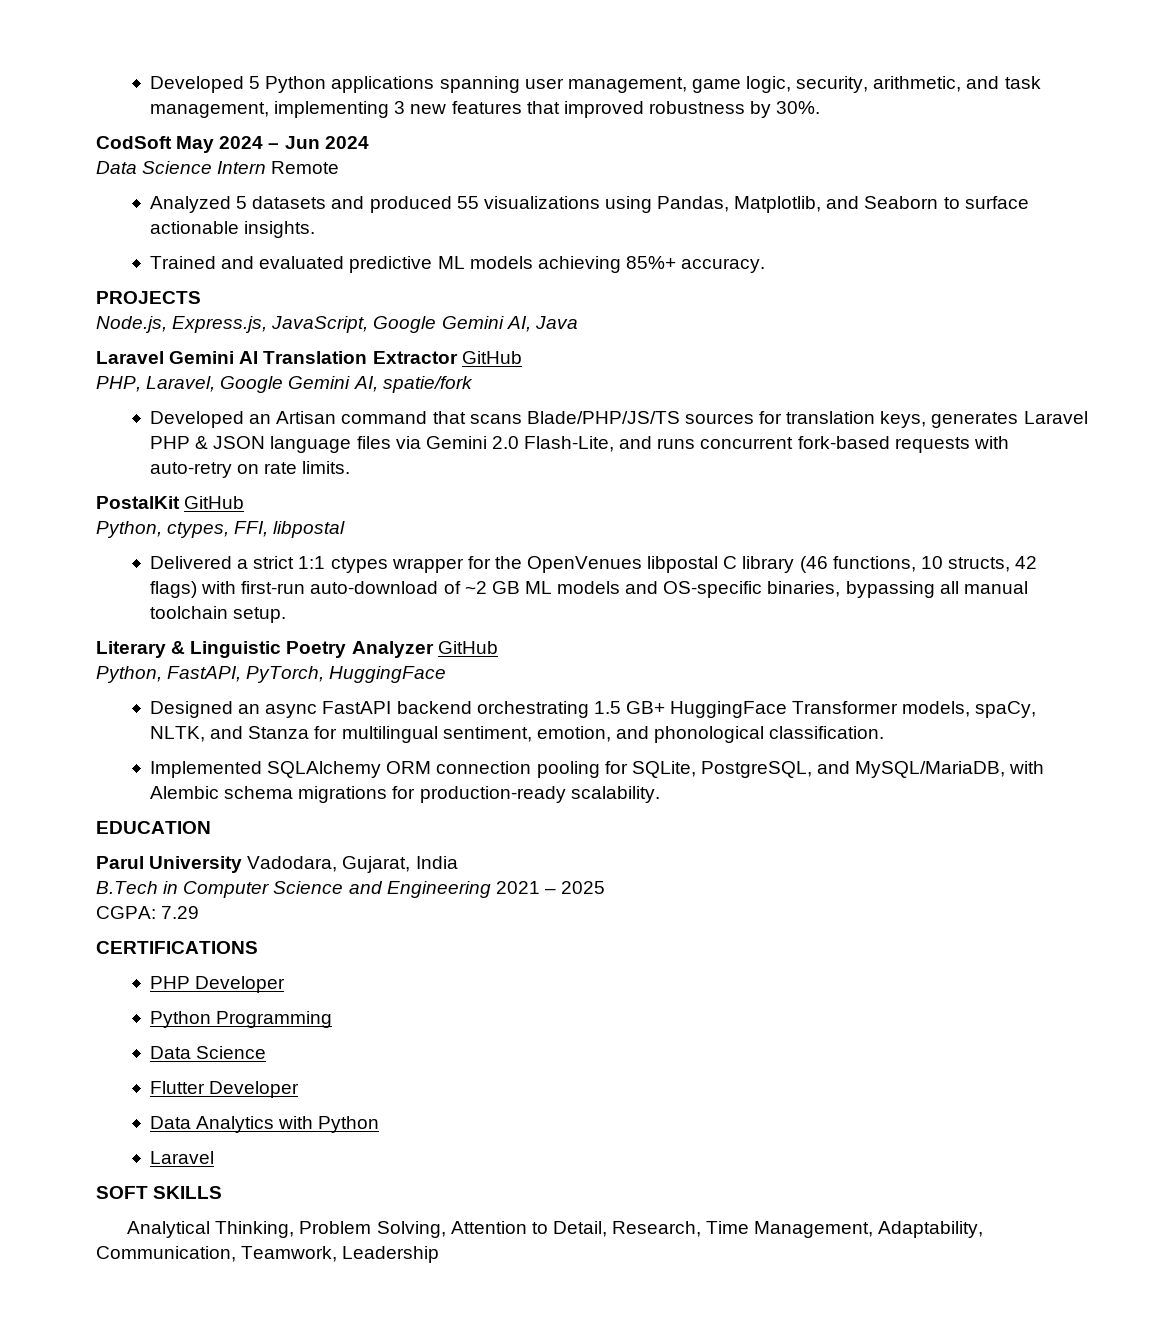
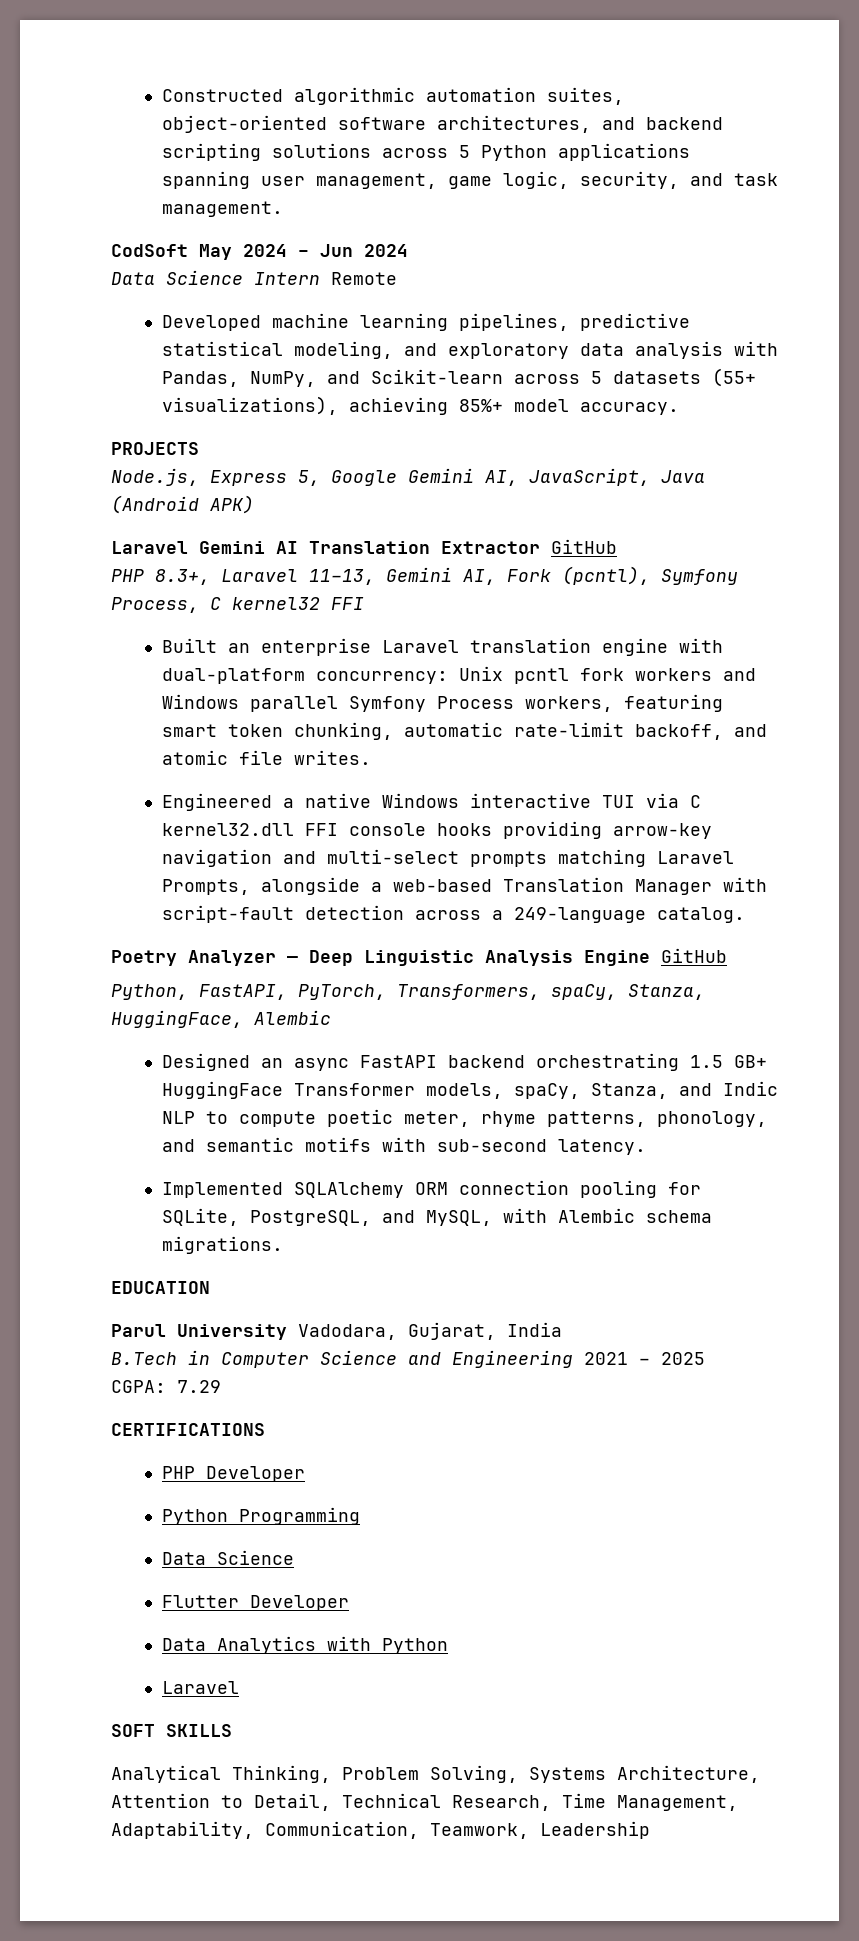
[150,76,245,93] Developed -> [161,87,624,105] [161,115,723,133] [161,143,448,161] Constructed algorithmic automation suites, object-oriented software architectures, and backend scripting solutions across
[873,76,962,92] arithmetic, -> (679, 180) none
[150,101,821,118] management, implementing 3 new features that improved robustness by 30%. -> [161,201,283,217] management.
[150,196,1029,213] [150,221,316,238] [150,256,533,273] Analyzed 5 datasets and produced 55 visualizations using Pandas, Matplotlib, and Seaborn to surface actionable insights. // Trained and evaluated predictive ML models -> [161,313,690,331] [161,341,778,359] [161,368,756,387] [161,396,338,415] Developed machine learning pipelines, predictive statistical modeling, and exploratory data analysis with Pandas, NumPy, and Scikit-learn across 5 datasets (55+ visualizations),
(676, 262) none -> [513,399,569,412] model
[172,316,531,333] Express.js, JavaScript, Google Gemini AI, -> [210,468,650,486] Express 5, Google Gemini AI, JavaScript,
(578, 322) none -> [111,495,254,514] (Android APK)
[96,376,473,393] [150,411,1088,428] [150,436,1009,453] [150,461,351,478] [96,496,245,509] [96,521,346,538] [150,556,1038,573] [150,581,1028,598] [150,606,287,623] [96,641,434,658] PHP, Laravel, Google Gemini AI, spatie/fork // Developed an Artisan command that scans Blade/PHP/JS/TS sources for translation keys, generates Laravel PHP & JSON language files via Gemini 2.0 Flash-Lite, and runs concurrent fork-based requests with auto-retry on rate limits. // PostalKit GitHub // Python, ctypes, FFI, libpostal // Delivered a strict 1:1 ctypes wrapper for the OpenVenues libpostal C library (46 functions, 10 structs, 42 flags) with first-run auto-download of ~2 GB ML models and OS-specific binaries, bypassing all manual toolchain setup. // Literary & Linguistic Poetry Analyzer -> [111,566,738,585] [111,597,364,613] [161,638,723,656] [161,666,756,684] [161,694,723,712] [161,722,767,740] [161,750,371,765] [161,793,701,811] [161,821,712,839] [161,849,734,867] [161,877,767,895] [161,905,745,923] [111,950,650,966] PHP 8.3+, Laravel 11–13, Gemini AI, Fork (pcntl), Symfony Process, C kernel32 FFI // Built an enterprise Laravel translation engine with dual-platform concurrency: Unix pcntl fork workers and Windows parallel Symfony Process workers, featuring smart token chunking, automatic rate-limit backoff, and atomic file writes. // Engineered a native Windows interactive TUI via C kernel32.dll FFI console hooks providing arrow-key navigation and multi-select prompts matching Laravel Prompts, alongside a web-based Translation Manager with script-fault detection across a 249-language catalog. // Poetry Analyzer — Deep Linguistic Analysis Engine
[329,666,447,683] HuggingFace -> [397,984,705,1000] [111,1010,331,1028] Transformers, spaCy, Stanza, HuggingFace, Alembic
[150,726,885,743] NLTK, and Stanza for multilingual sentiment, emotion, and phonological classification. -> [590,1081,778,1099] [161,1109,767,1127] [161,1137,646,1155] Stanza, and Indic NLP to compute poetic meter, rhyme patterns, phonology, and semantic motifs with sub-second latency.
[855,761,1006,778] MySQL/MariaDB, -> [425,1210,492,1226] MySQL,
[298,786,660,803] migrations for production-ready scalability. -> [161,1236,283,1254] migrations.
(446, 1229) none -> [529,1765,760,1783] Systems Architecture,
(607, 1229) none -> [342,1793,441,1808] Technical

